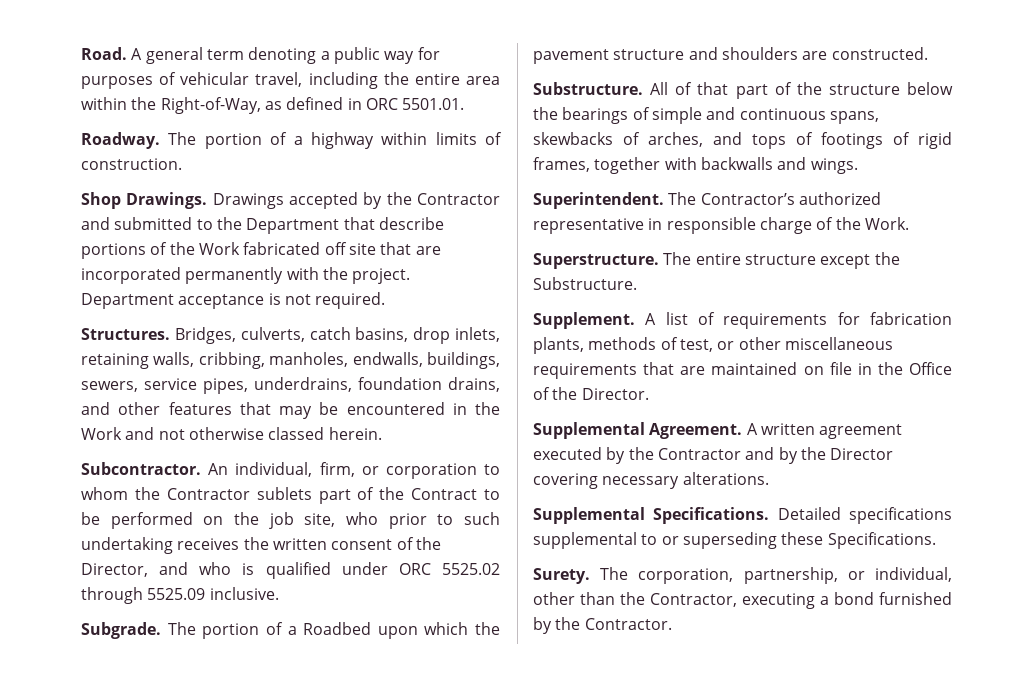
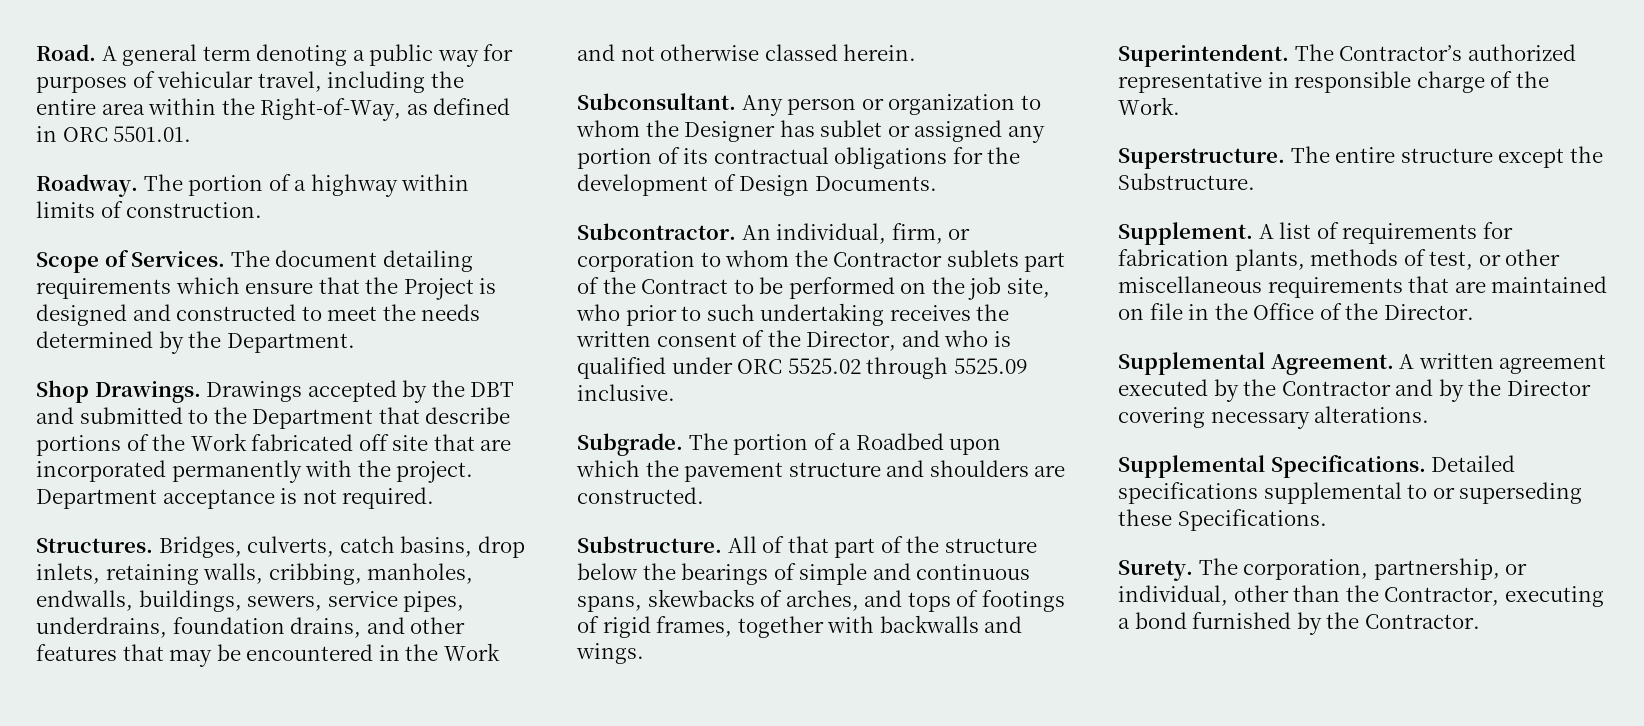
(182, 164) none -> [36,250,473,273] [36,277,497,300] [36,304,481,326] [36,331,355,354] // Scope of Services. The document detailing requirements which ensure that the Project is designed and constructed to meet the needs determined by the Department.
[416,193,500,205] Contractor -> [470,382,515,397] DBT
(382, 433) none -> [577,93,1041,116] [576,120,1045,143] [577,147,1021,169] [577,174,937,196] // Subconsultant. Any person or organization to whom the Designer has sublet or assigned any portion of its contractual obligations for the development of Design Documents.

